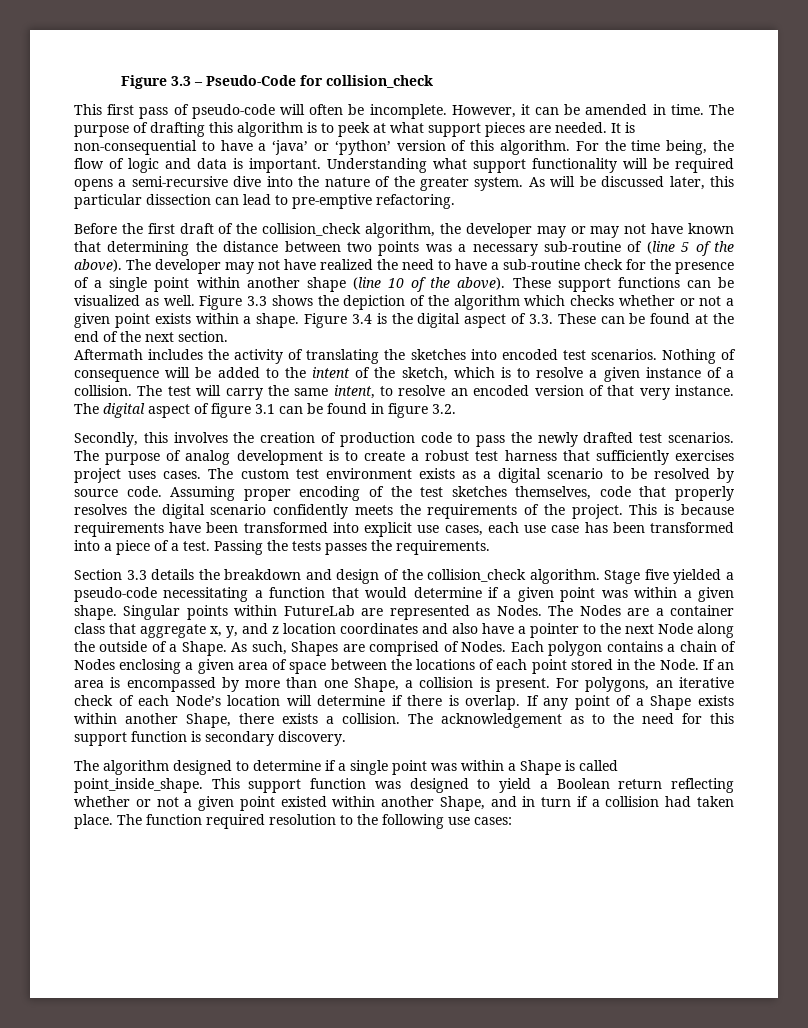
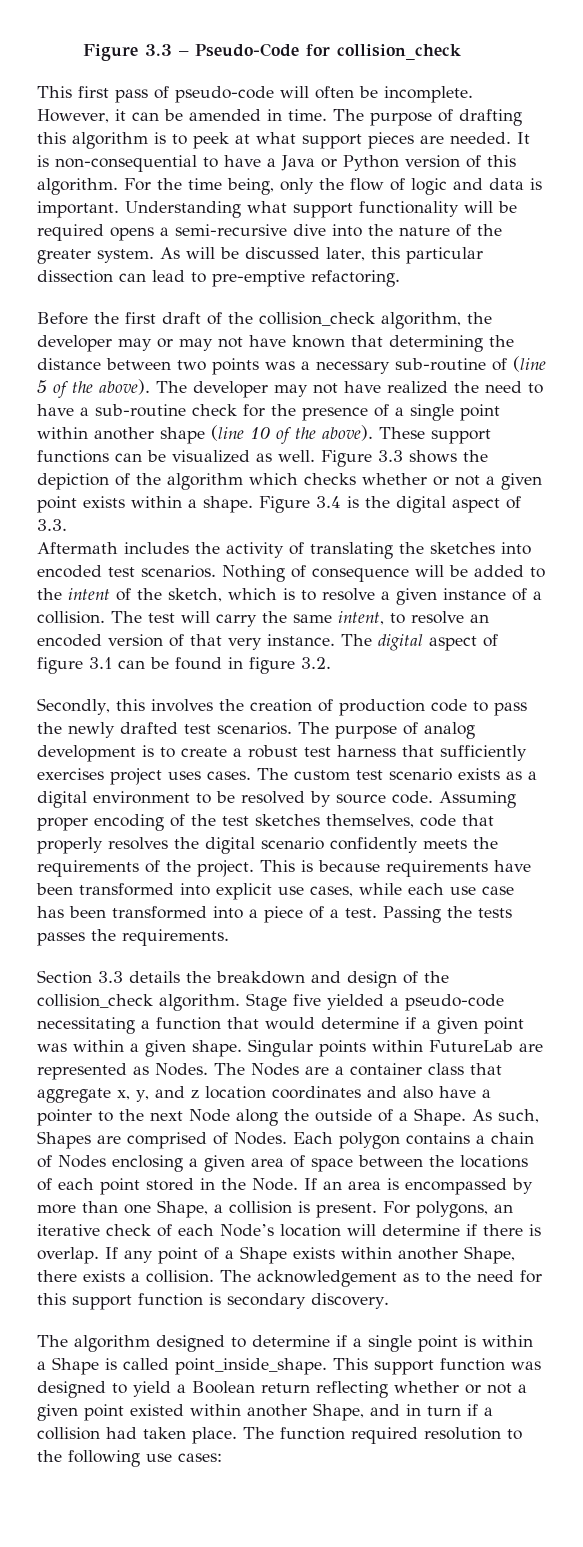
[272,140,391,155] ‘java’ or ‘python’ -> [281,155,399,171] Java or Python
(708, 147) none -> [280,178,314,194] only
[557,313,735,324] [74,331,228,342] These can be found at the end of the next section. -> (67, 525) none
[325,468,412,479] environment -> [389,768,452,781] scenario
[547,468,604,479] scenario -> [93,791,190,804] environment
(483, 530) none -> [359,883,402,895] while
[431,763,457,771] was -> [464,1335,476,1347] is

